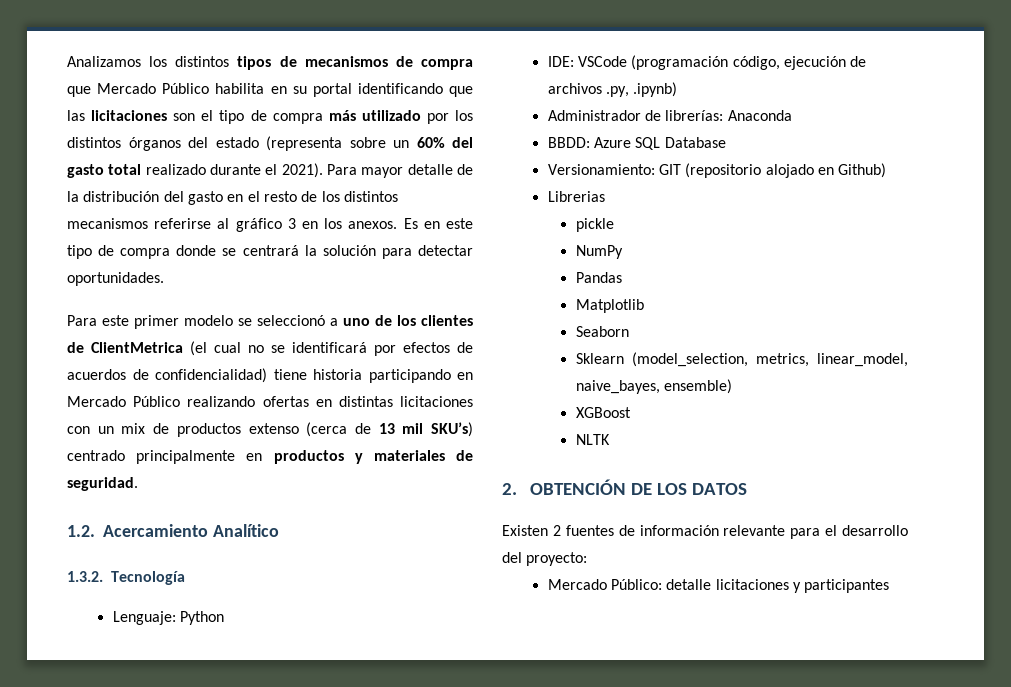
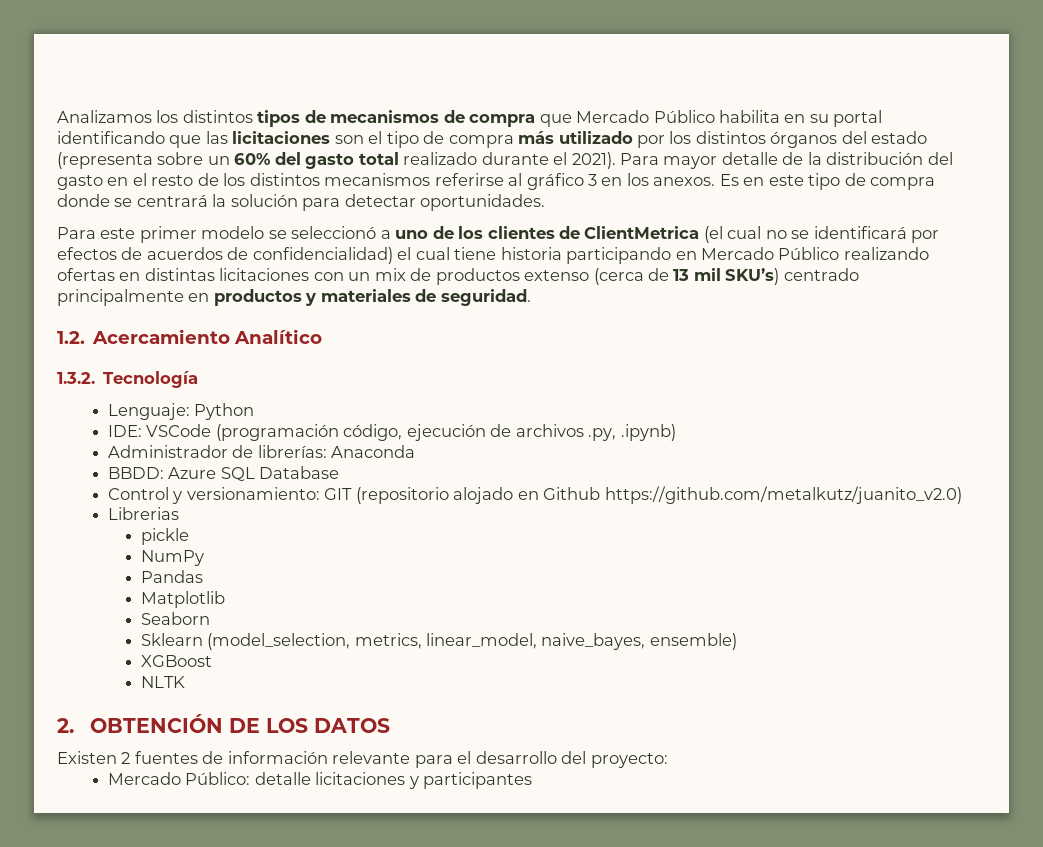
(267, 375) none -> [397,247,450,260] el cual
[547,164,655,175] Versionamiento: -> [107,487,320,504] Control y versionamiento:
[838,163,887,178] Github) -> [543,486,962,504] Github https://github.com/metalkutz/juanito_v2.0)

